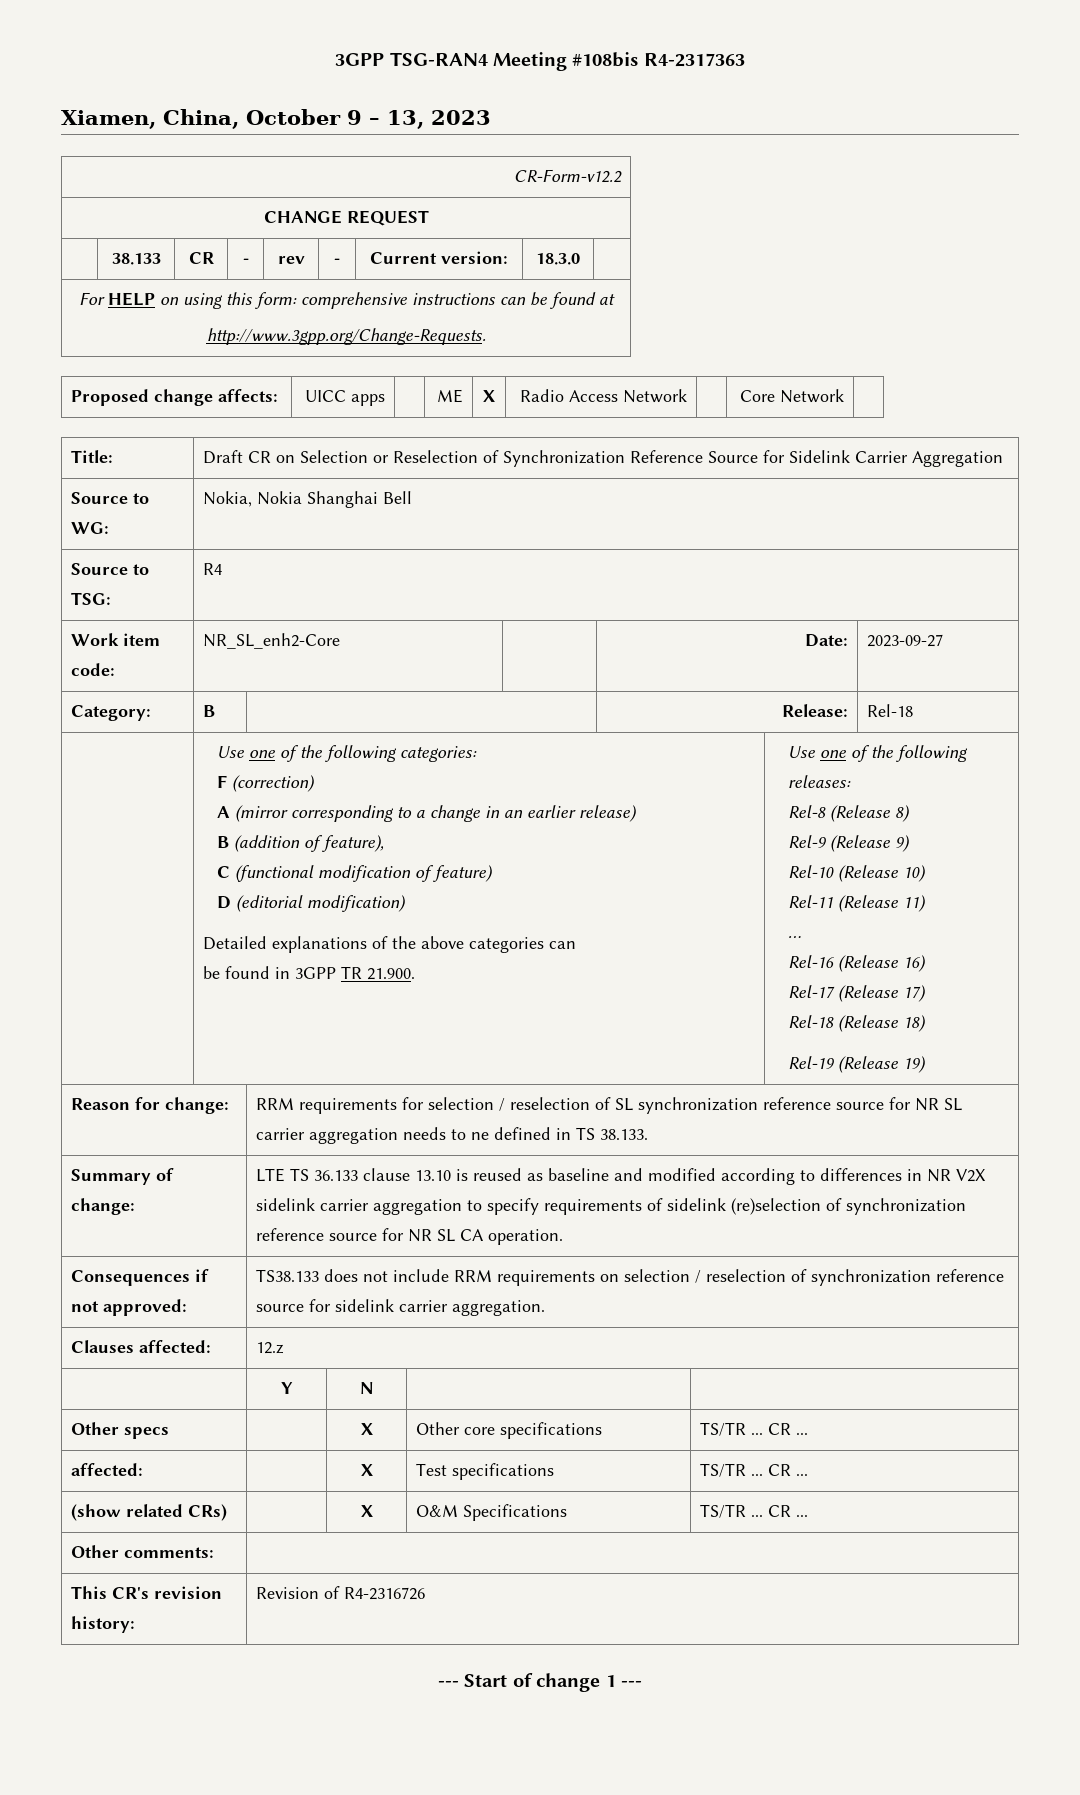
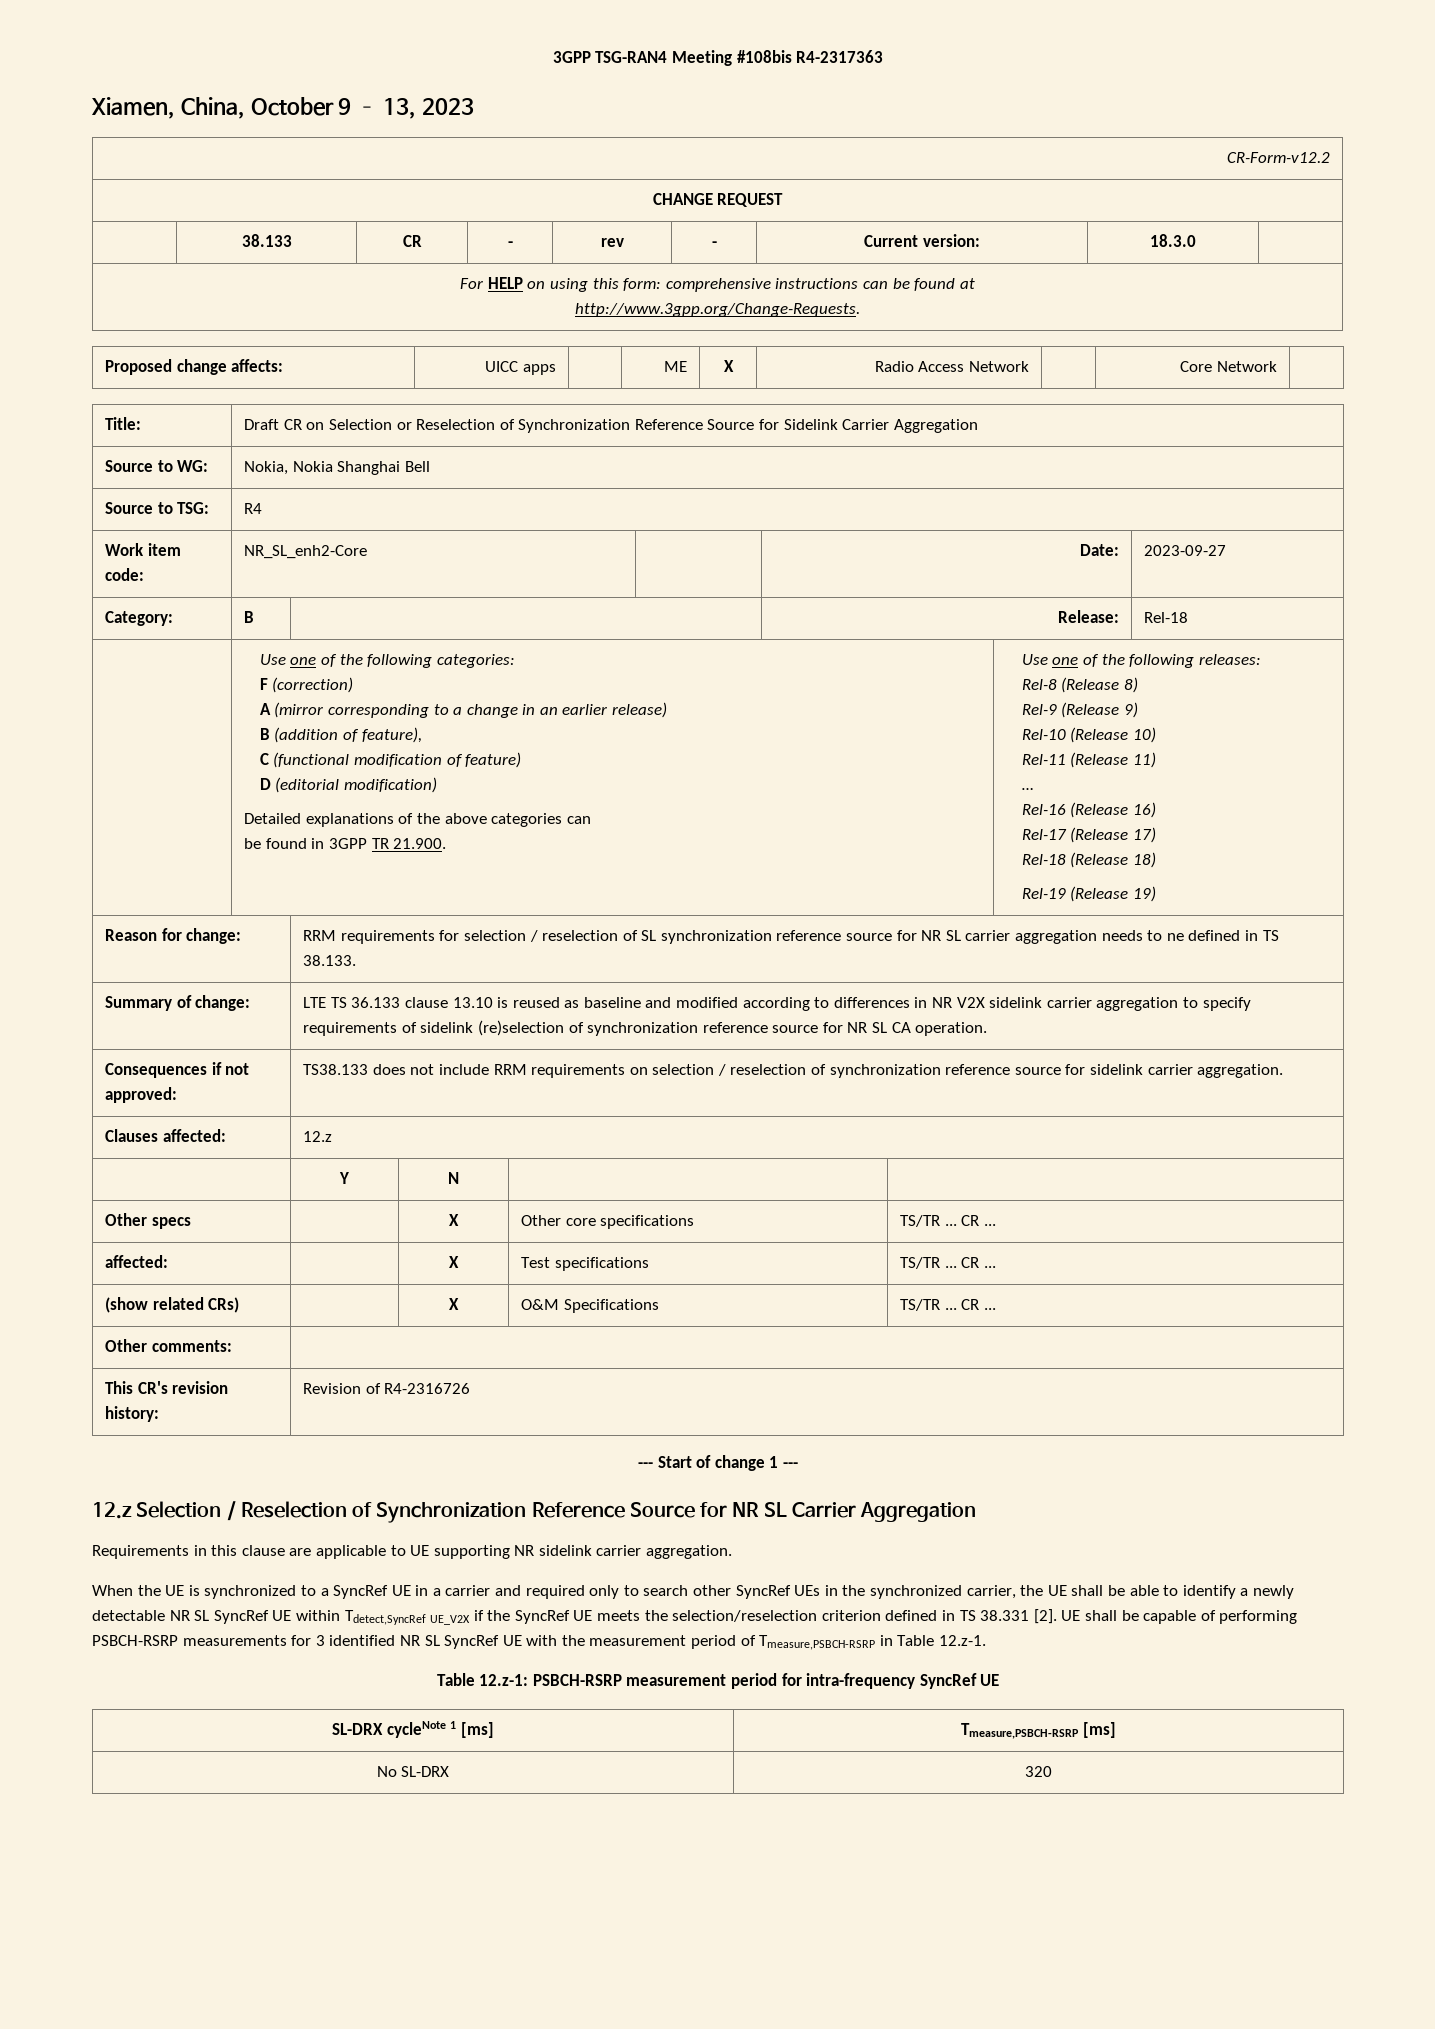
(642, 1684) none -> [92,1501,977,1523] [92,1545,733,1559] [92,1585,1294,1599] [92,1609,1298,1625] [92,1635,987,1650] [436,1673,1000,1689] [332,1721,494,1738] [961,1722,1116,1739] [376,1766,450,1777] [1025,1766,1052,1777] // 12.z Selection / Reselection of Synchronization Reference Source for NR SL Carrier Aggregation // Requirements in this clause are applicable to UE supporting NR sidelink carrier aggregation. // When the UE is synchronized to a SyncRef UE in a carrier and required only to search other SyncRef UEs in the synchronized carrier, the UE shall be able to identify a newly detectable NR SL SyncRef UE within Tdetect,SyncRef UE_V2X if the SyncRef UE meets the selection/reselection criterion defined in TS 38.331 [2]. UE shall be capable of performing PSBCH-RSRP measurements for 3 identified NR SL SyncRef UE with the measurement period of Tmeasure,PSBCH-RSRP in Table 12.z-1. // Table 12.z-1: PSBCH-RSRP measurement period for intra-frequency SyncRef UE // SL-DRX cycleNote 1 [ms] | Tmeasure,PSBCH-RSRP [ms] // No SL-DRX | 320

